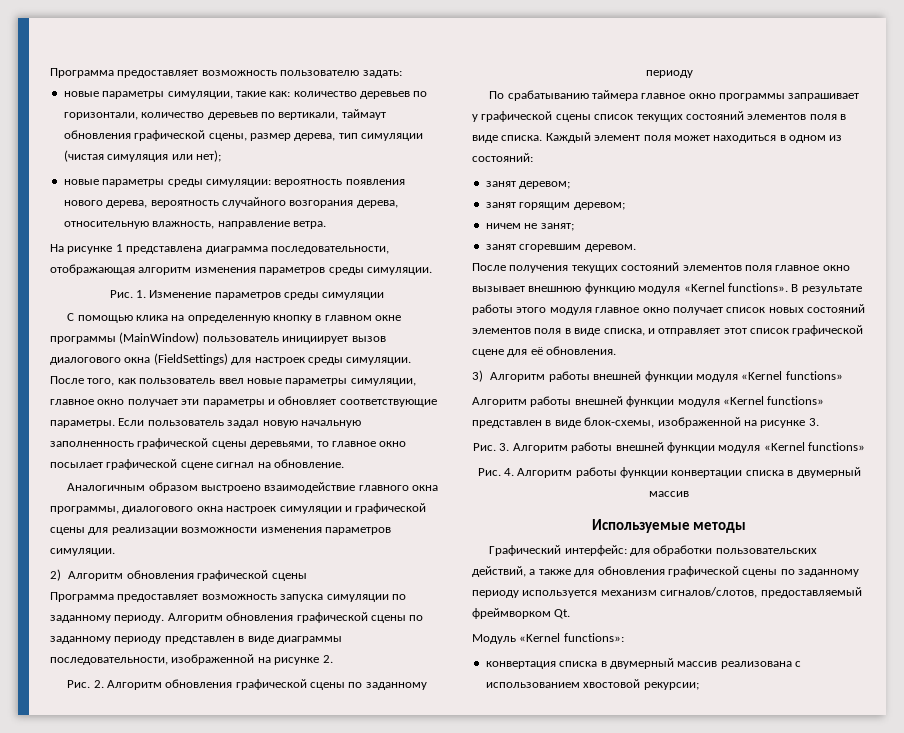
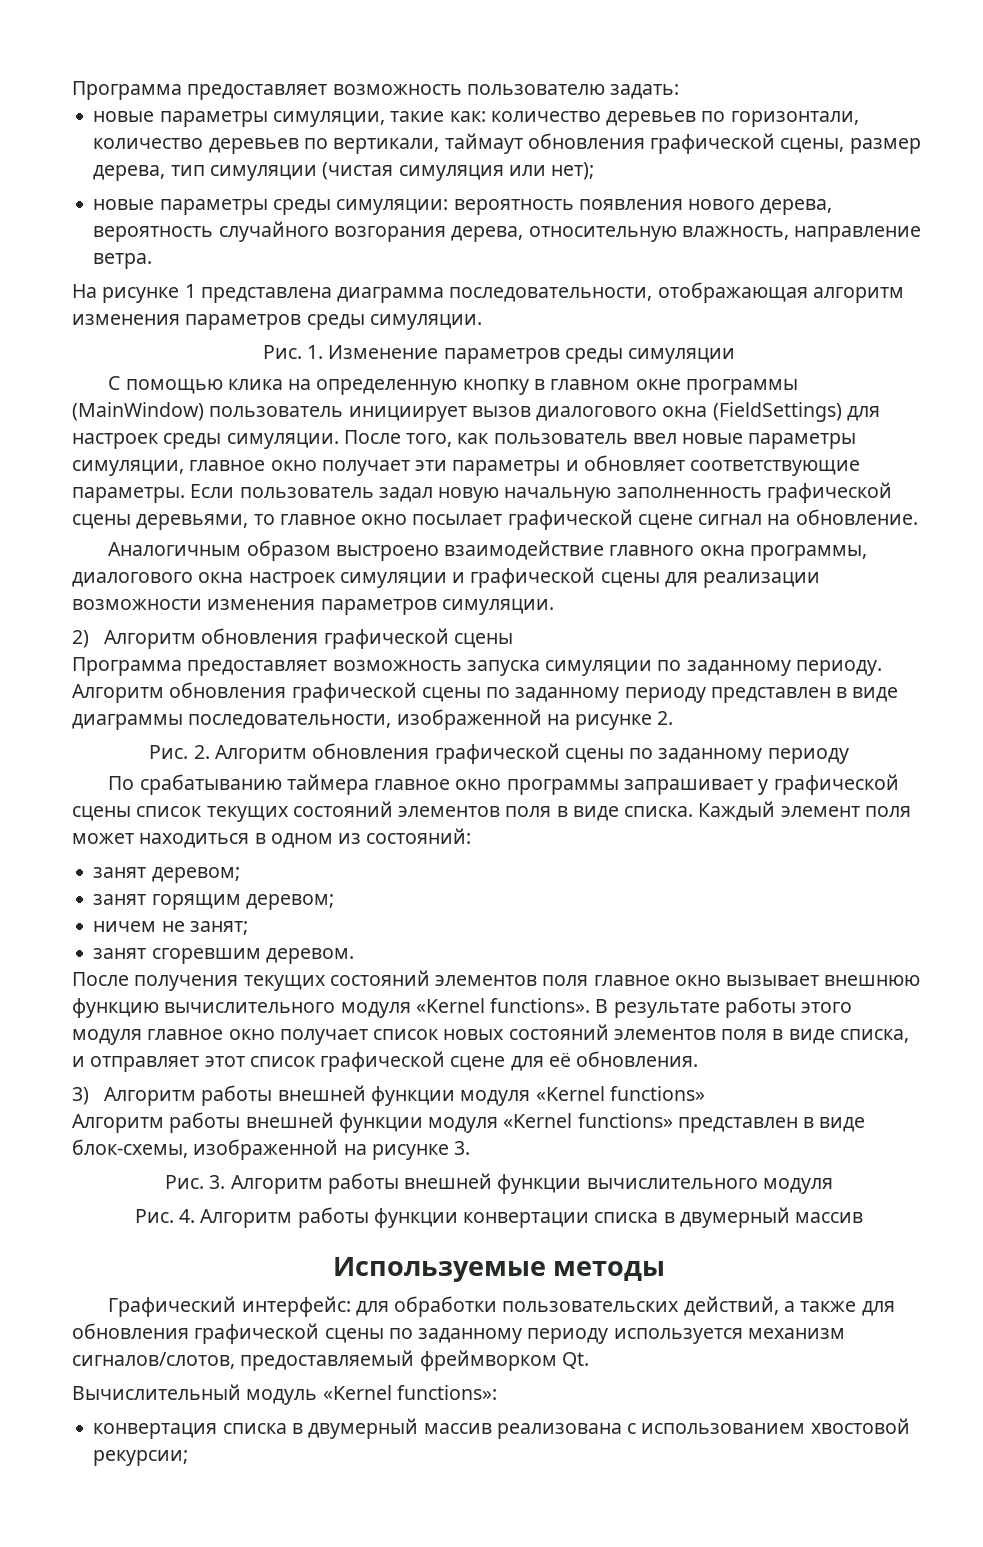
(635, 288) none -> [164,1002,336,1013] вычислительного
[718,442,865,453] модуля «Kernel functions» -> [586,1178,833,1194] вычислительного модуля
[472,634,516,644] Модуль -> [72,1384,318,1405] Вычислительный модуль

